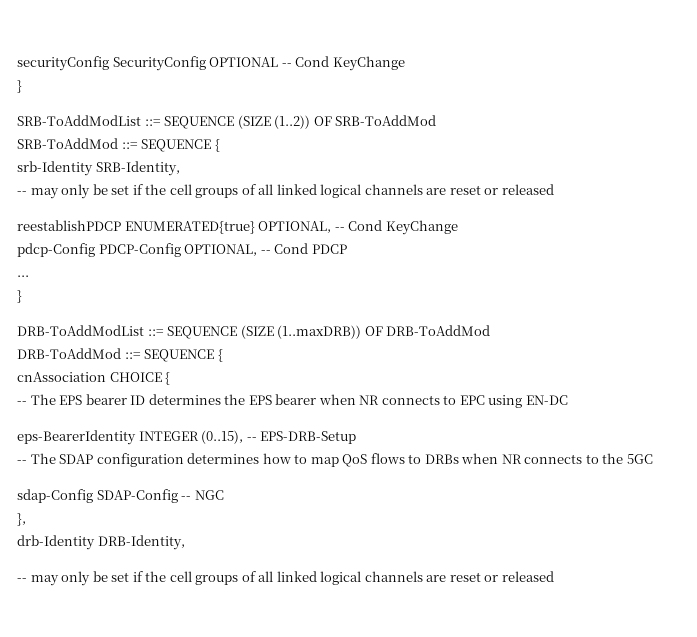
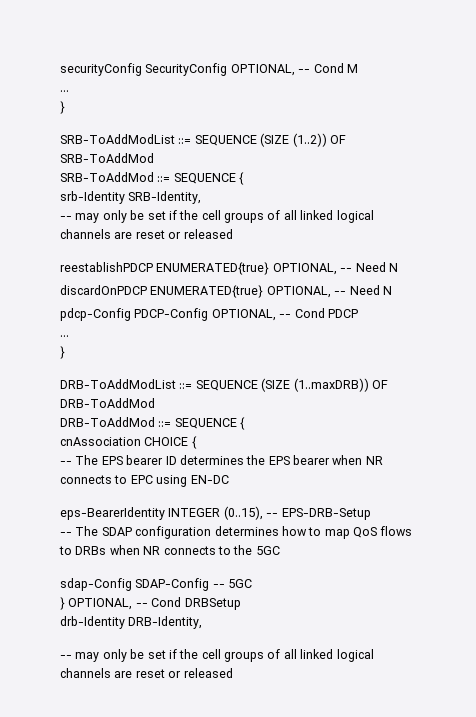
[209,56,405,71] OPTIONAL -- Cond KeyChange -> [230,63,358,76] [60,90,69,92] OPTIONAL, -- Cond M // ...
[348,220,458,235] Cond KeyChange -> [355,262,398,272] [60,285,392,298] Need N // discardOnPDCP ENUMERATED{true} OPTIONAL, -- Need N
[194,490,224,500] [17,513,26,526] NGC // }, -> [228,579,253,588] [60,597,241,610] 5GC // } OPTIONAL, -- Cond DRBSetup

